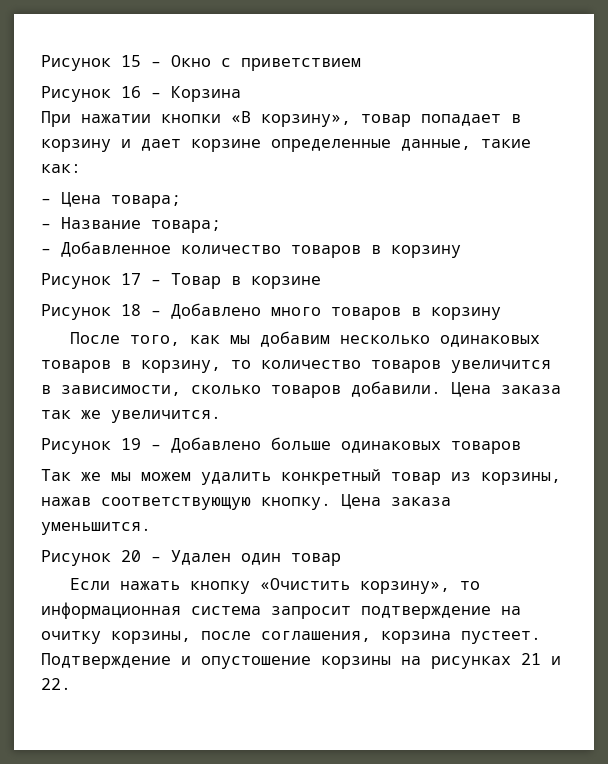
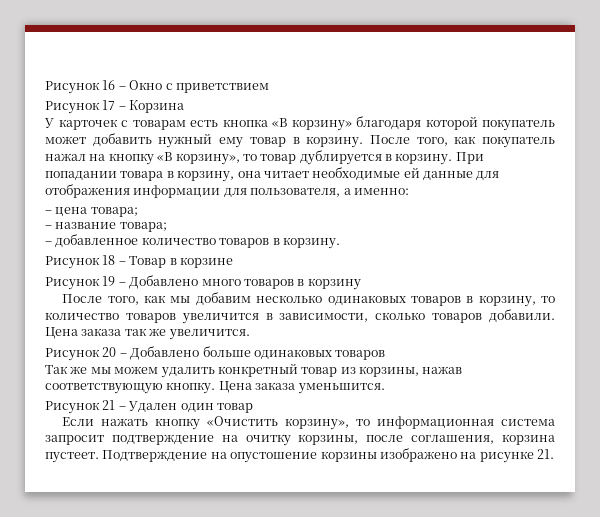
[41,55,141,71] Рисунок 15 -> [45,80,116,94] Рисунок 16
[121,86,141,98] 16 -> [102,100,116,110] 17
[41,111,521,127] [41,139,531,152] [41,164,81,173] [41,192,181,208] [41,217,221,233] [41,241,171,257] При нажатии кнопки «В корзину», товар попадает в корзину и дает корзине определенные данные, такие как: // – Цена товара; // – Название товара; // – Добавленное -> [44,116,555,131] [45,133,555,148] [45,150,484,165] [45,167,500,182] [45,184,409,198] [45,207,138,217] [45,222,167,232] [45,234,139,248] У карточек с товарам есть кнопка «В корзину» благодаря которой покупатель может добавить нужный ему товар в корзину. После того, как покупатель нажал на кнопку «В корзину», то товар дублируется в корзину. При попадании товара в корзину, она читает необходимые ей данные для отображения информации для пользователя, а именно: // – цена товара; // – название товара; // – добавленное
[391,245,461,258] [41,273,141,289] корзину // Рисунок 17 -> [282,237,340,249] [45,255,116,269] корзину. // Рисунок 18
[121,304,141,316] 18 -> [102,276,116,286] 19
[121,438,141,450] 19 -> [102,347,117,357] 20
[121,550,141,562] 20 -> [102,400,116,410] 21
[181,656,191,665] и -> [210,452,227,459] на
[401,653,561,669] [41,678,71,690] на рисунках 21 и 22. -> [379,448,554,463] изображено на рисунке 21.

